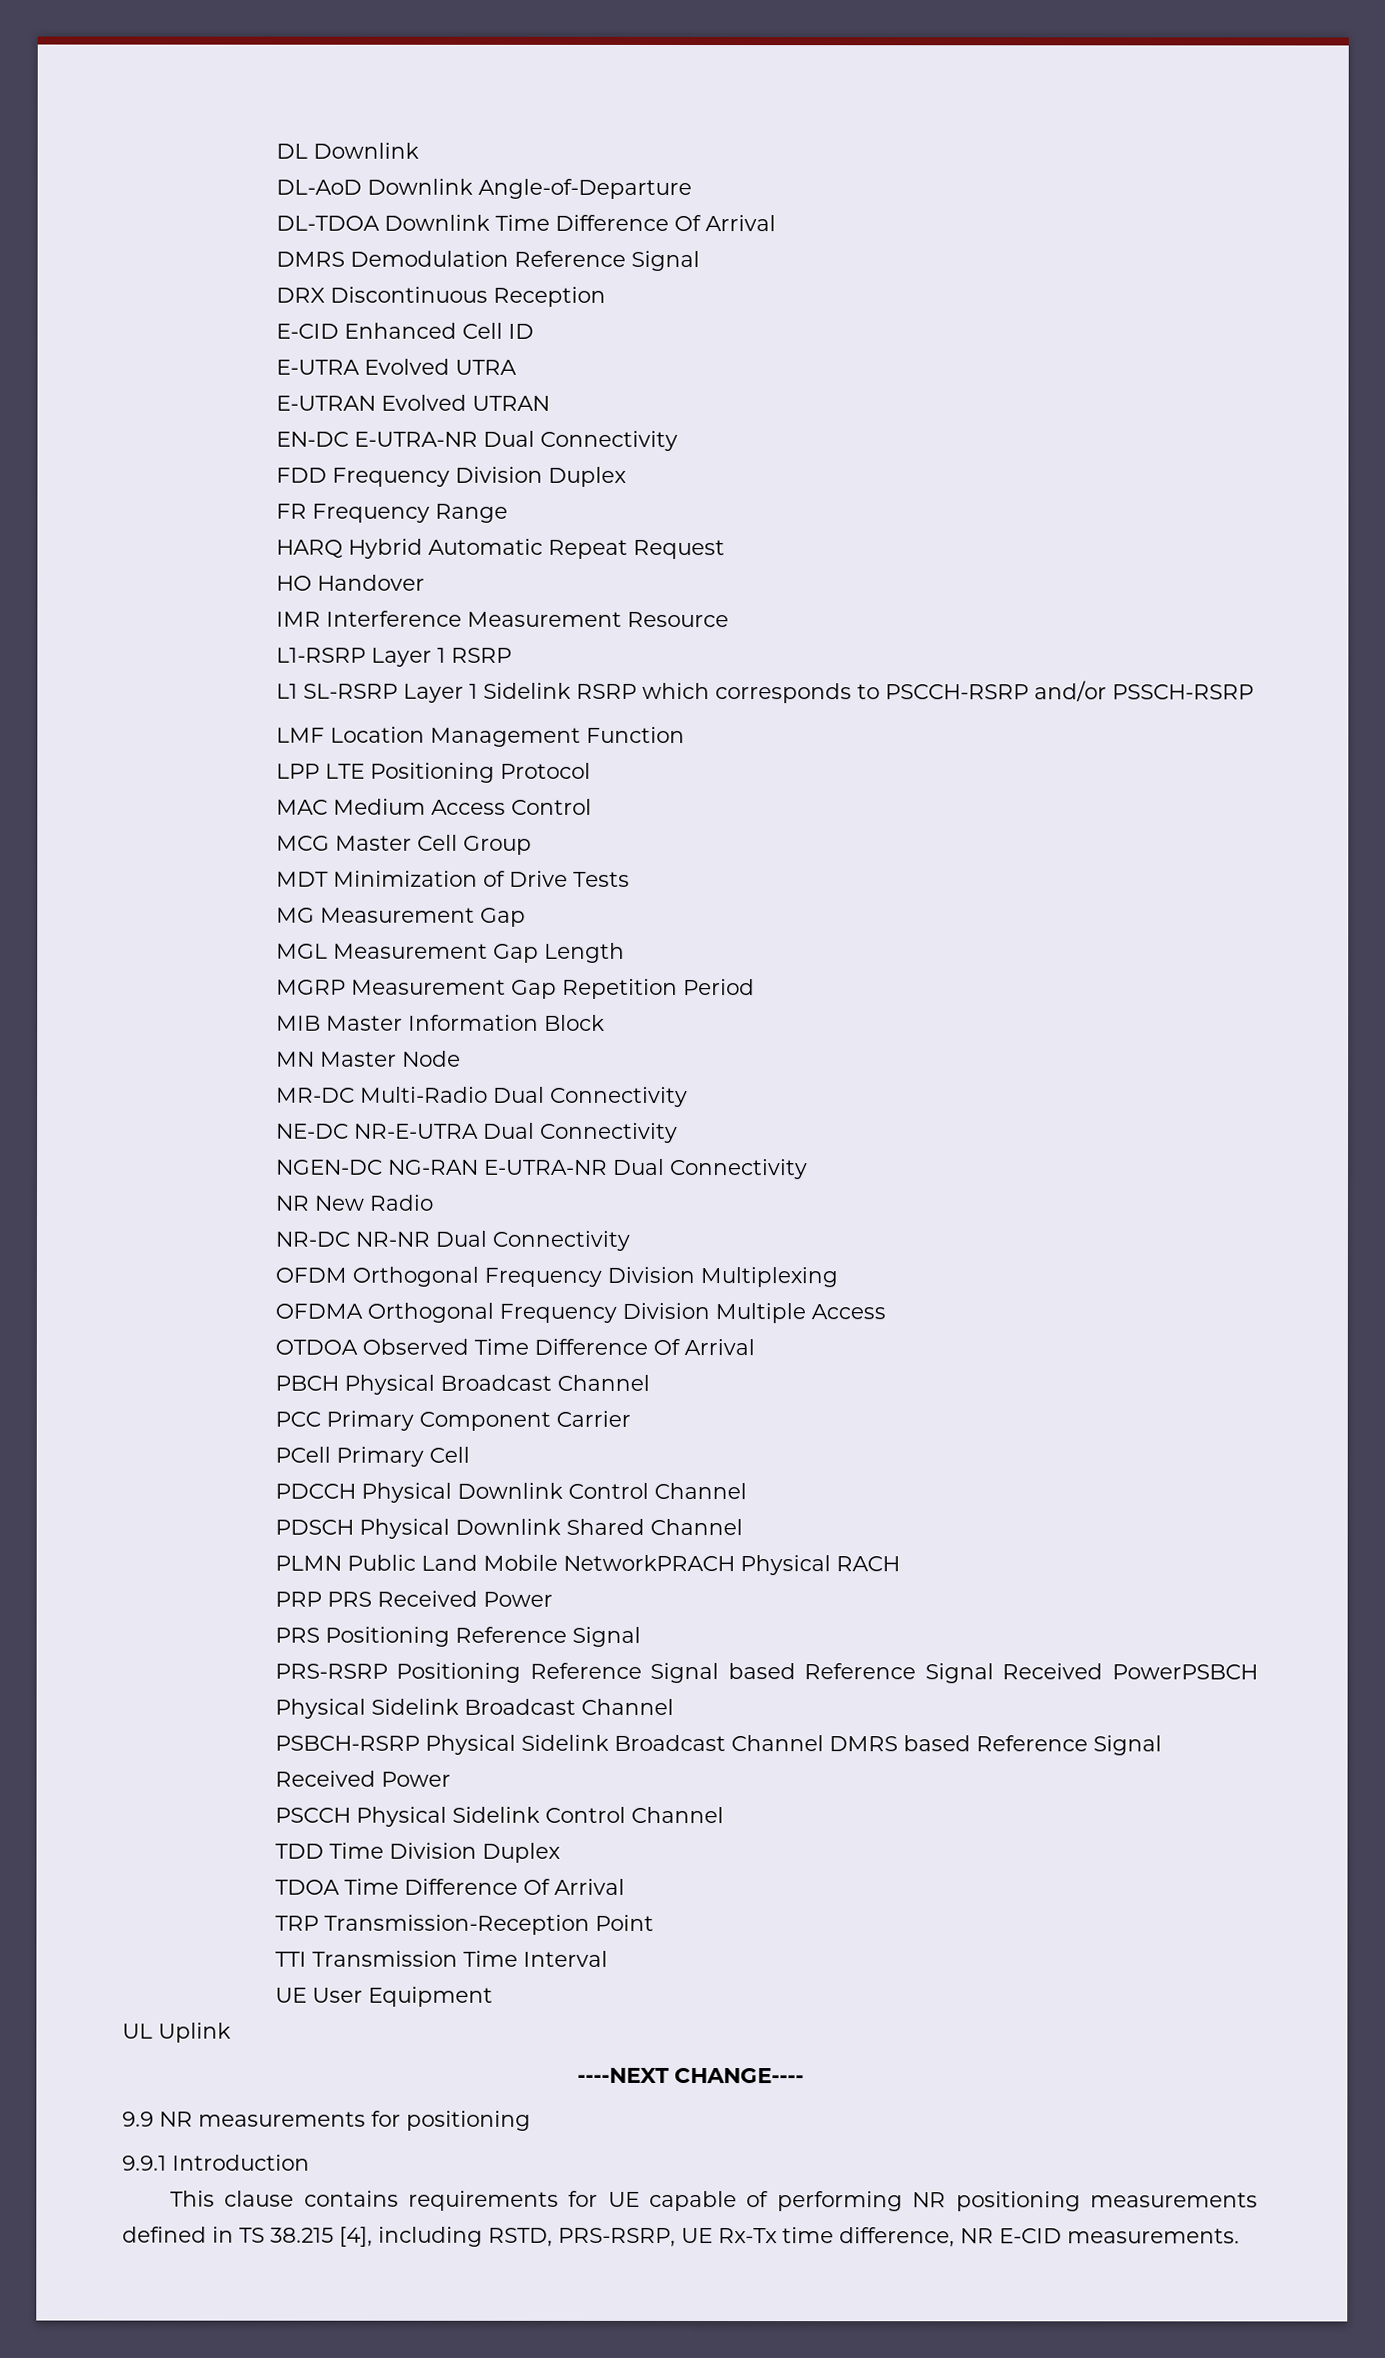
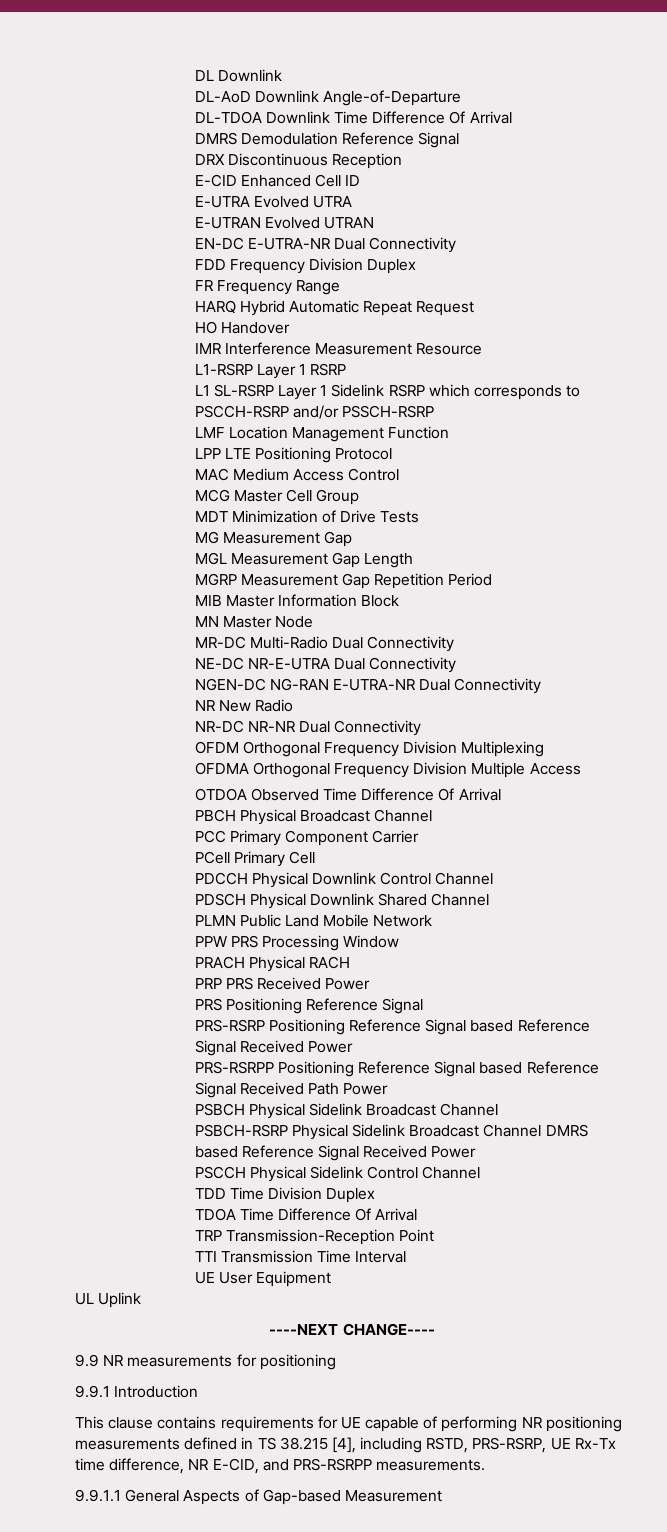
[562,1554,735,1572] NetworkPRACH -> [373,915,433,927] [194,935,400,951] [194,956,245,969] Network // PPW PRS Processing Window // PRACH
[1112,1664,1258,1680] PowerPSBCH -> [308,1041,354,1053] [194,1061,599,1077] [194,1082,389,1098] [194,1103,245,1116] Power // PRS-RSRPP Positioning Reference Signal based Reference Signal Received Path Power // PSBCH
[999,2228,1240,2244] E-CID measurements. -> [212,1458,486,1474] [75,1489,442,1505] E-CID, and PRS-RSRPP measurements. // 9.9.1.1 General Aspects of Gap-based Measurement

